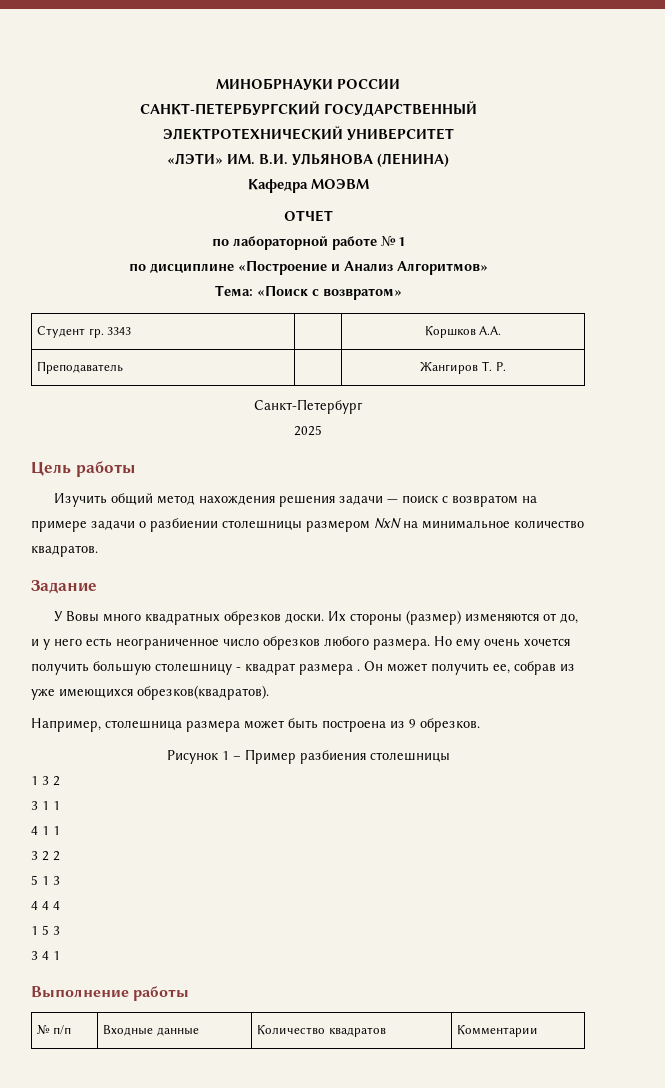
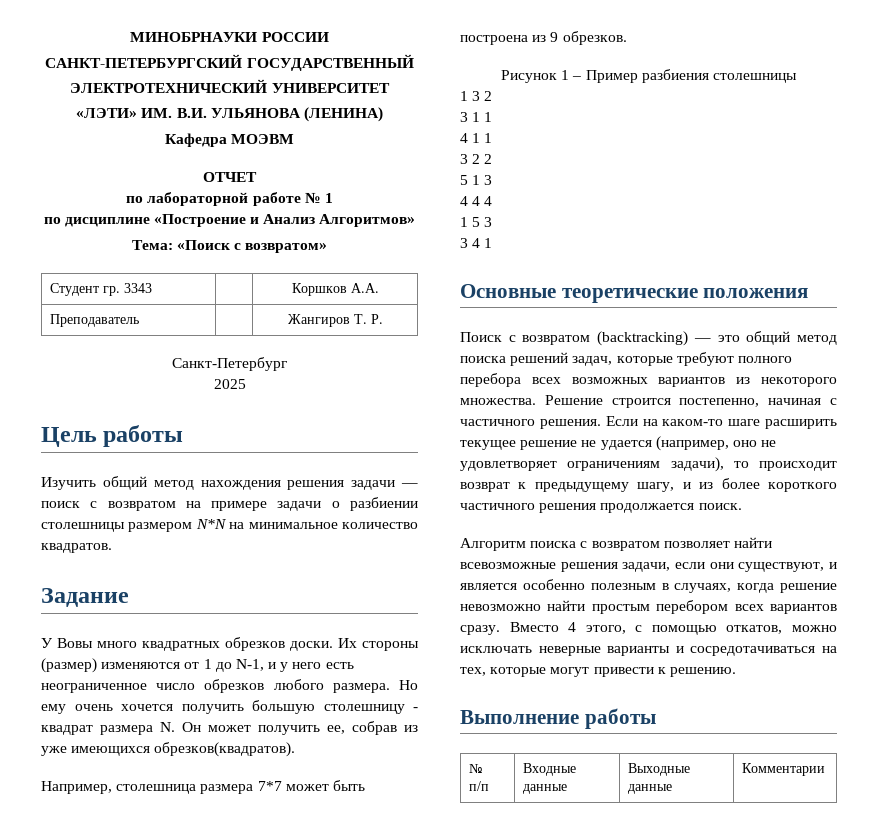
[374,518,401,529] NxN -> [195,519,227,529] N*N
[560,613,579,624] до, -> [203,659,264,672] 1 до N-1,
[357,669,360,671] . -> [160,722,175,732] N.
(240, 726) none -> [257,781,282,791] 7*7
(60, 955) none -> [460,284,809,303] [460,331,837,346] [460,352,792,366] [460,373,837,387] [460,395,837,408] [460,416,837,429] [460,436,777,451] [460,457,837,472] [460,478,837,492] [460,503,742,513] [460,537,772,551] [460,562,837,572] [460,579,837,593] [460,600,837,614] [460,622,837,635] [460,646,837,656] [460,667,736,677] // Основные теоретические положения // Поиск с возвратом (backtracking) — это общий метод поиска решений задач, которые требуют полного перебора всех возможных вариантов из некоторого множества. Решение строится постепенно, начиная с частичного решения. Если на каком-то шаге расширить текущее решение не удается (например, оно не удовлетворяет ограничениям задачи), то происходит возврат к предыдущему шагу, и из более короткого частичного решения продолжается поиск. // Алгоритм поиска с возвратом позволяет найти всевозможные решения задачи, если они существуют, и является особенно полезным в случаях, когда решение невозможно найти простым перебором всех вариантов сразу. Вместо 4 этого, с помощью откатов, можно исключать неверные варианты и сосредотачиваться на тех, которые могут привести к решению.
[257,1025,386,1037] Количество квадратов -> [628,763,691,776] [628,784,673,794] Выходные данные

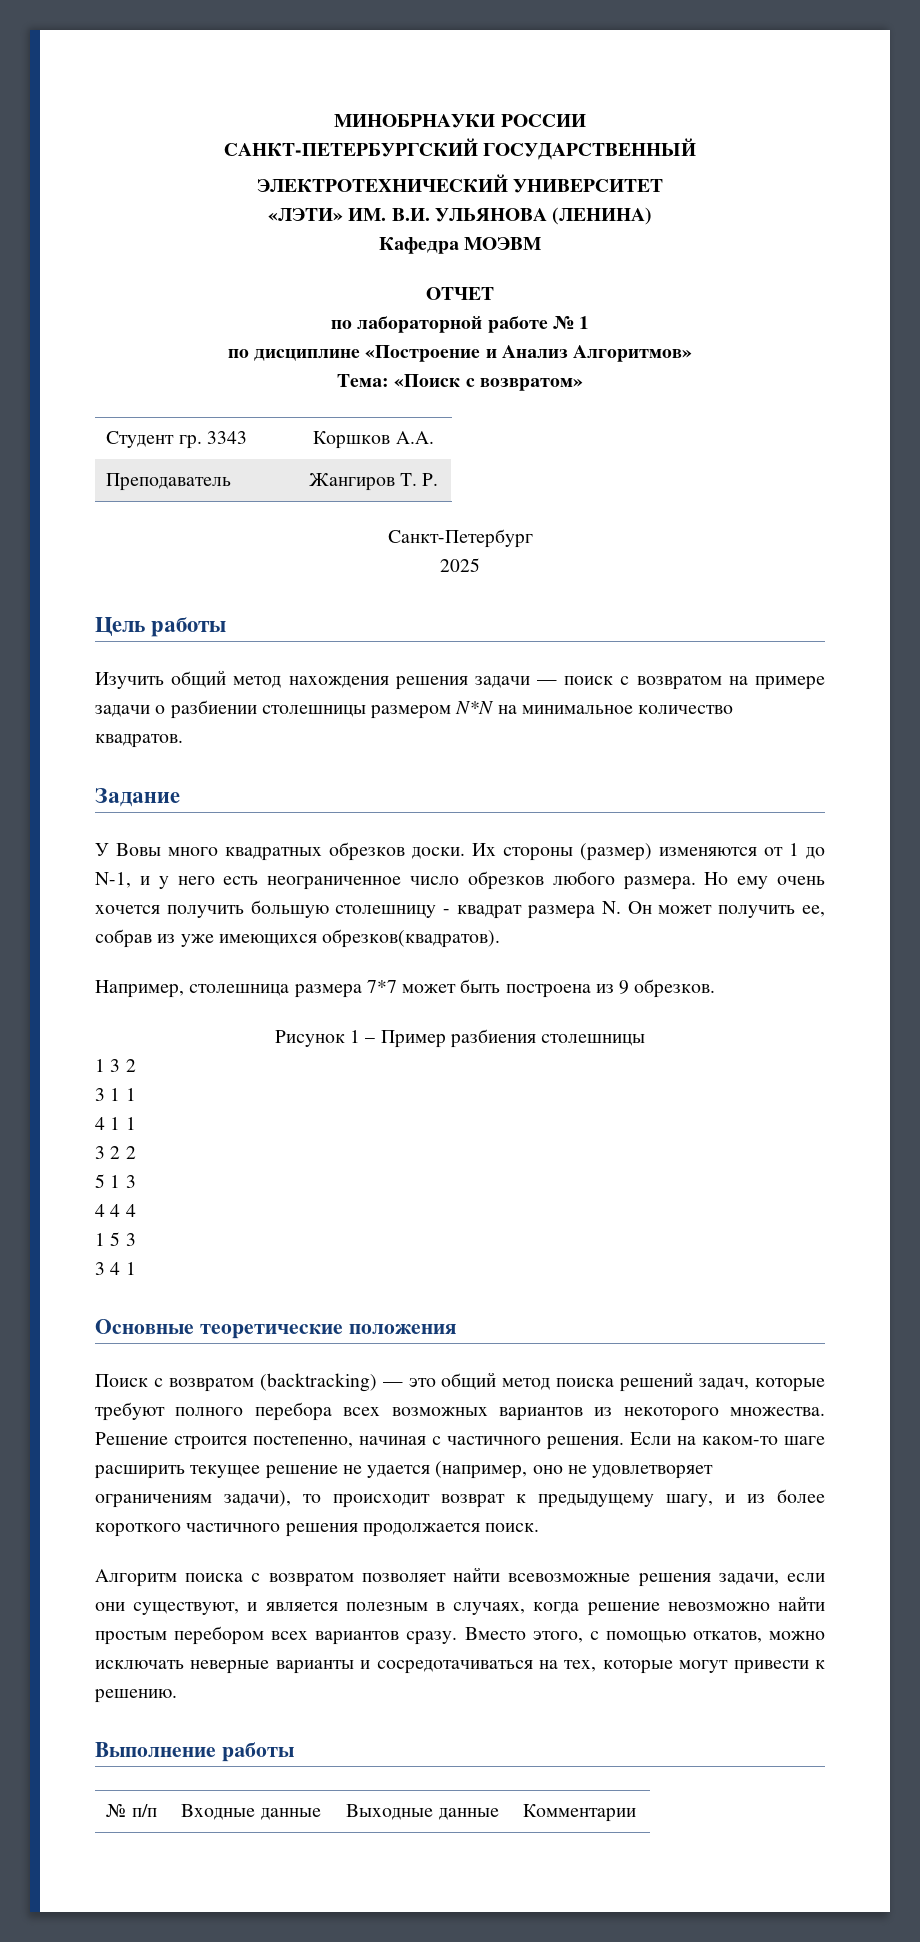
[522,579,585,590] особенно -> (338, 1606) none
[568,622,577,632] 4 -> (526, 1633) none

